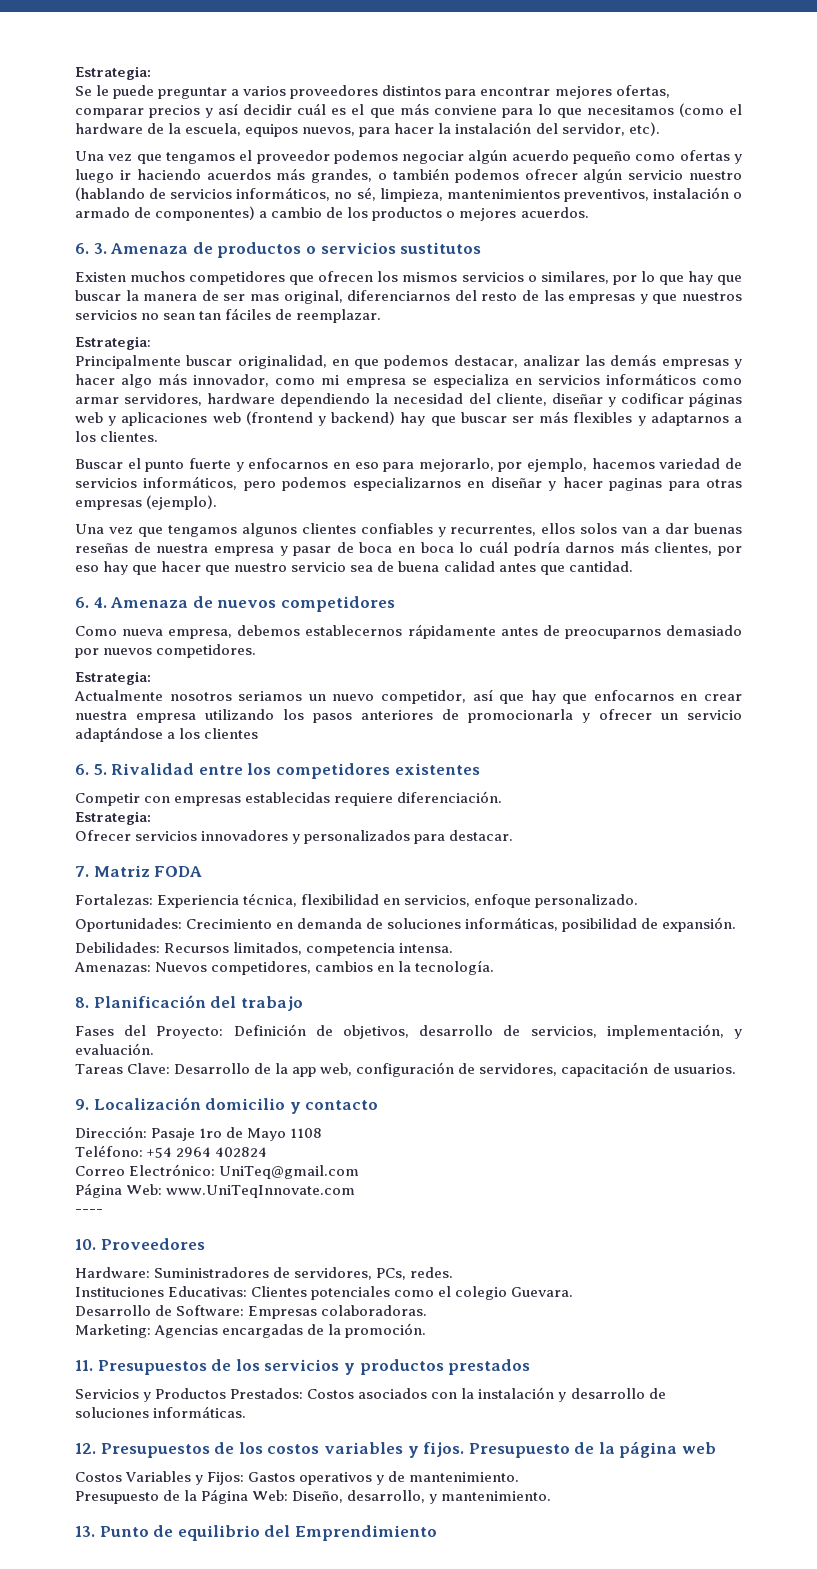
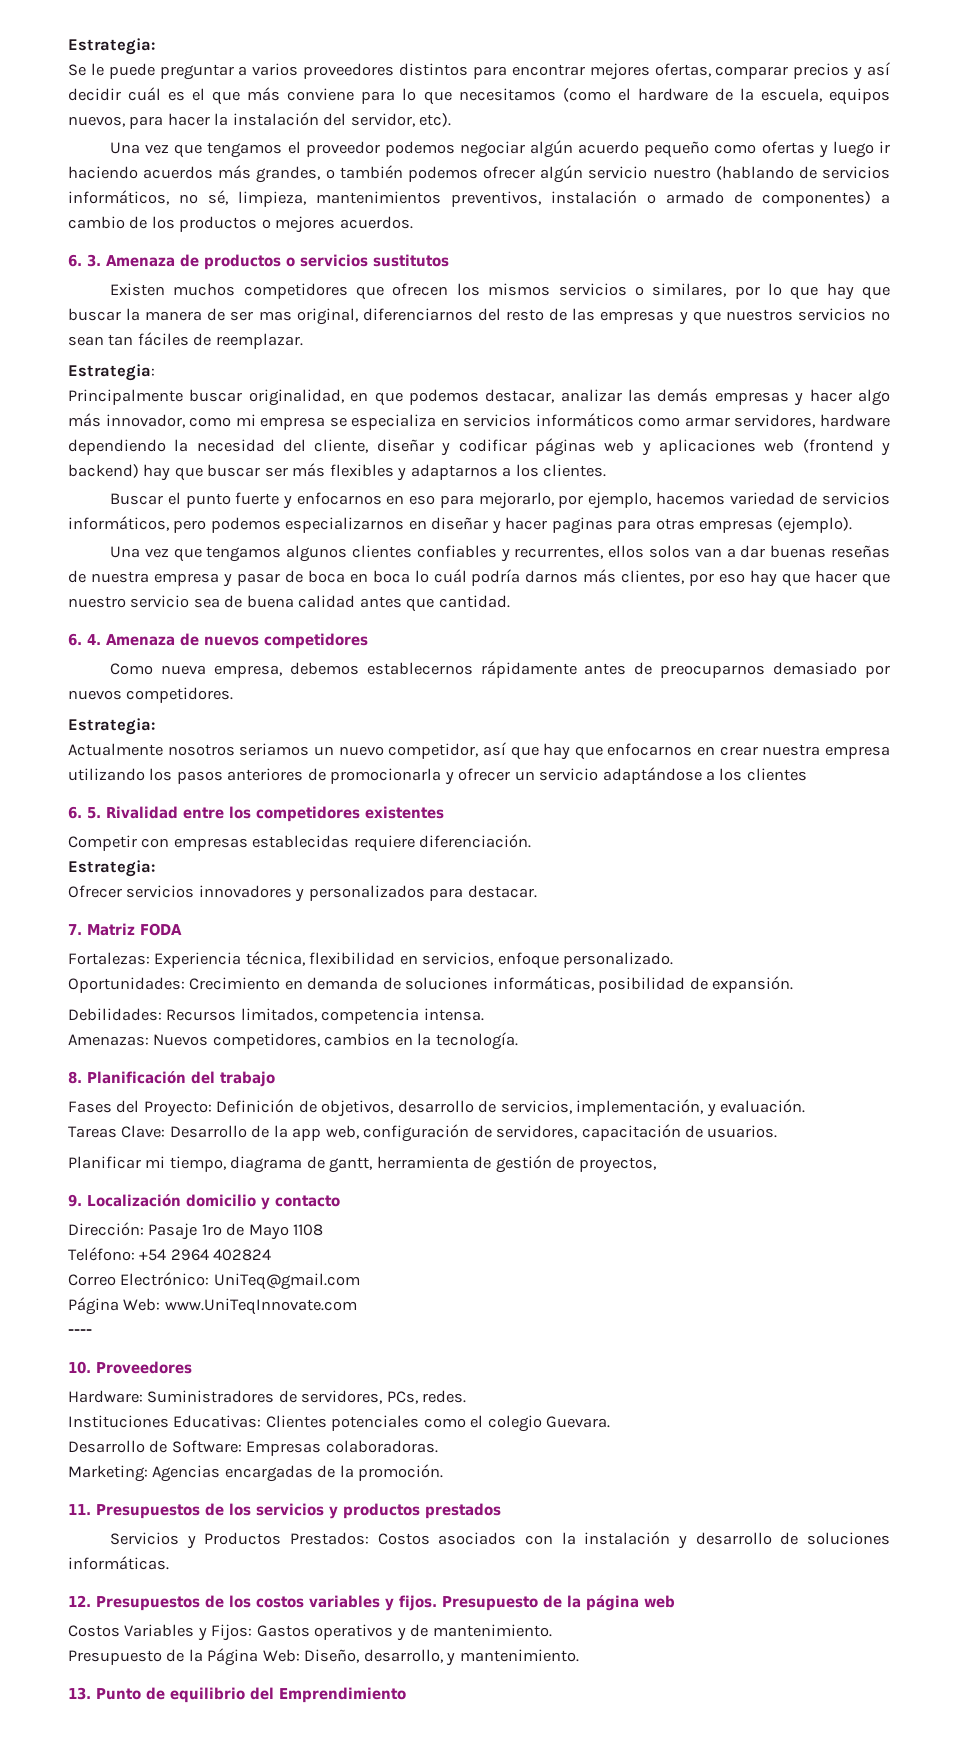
(736, 1069) none -> [68,1155,656,1173] // Planificar mi tiempo, diagrama de gantt, herramienta de gestión de proyectos,

